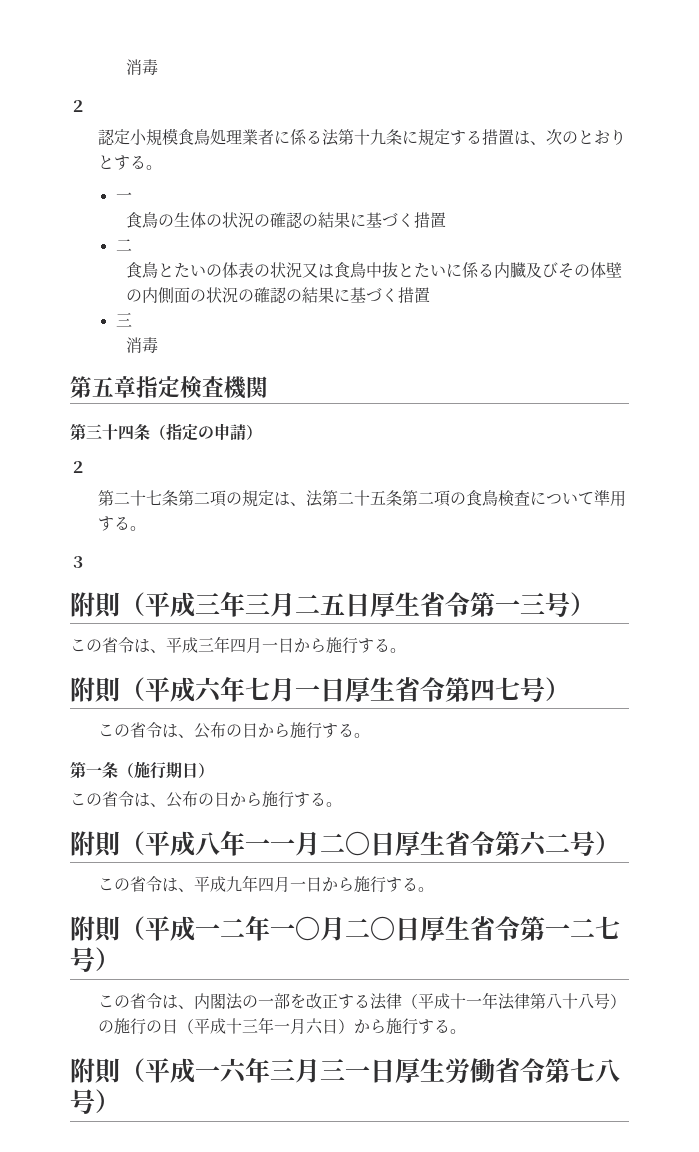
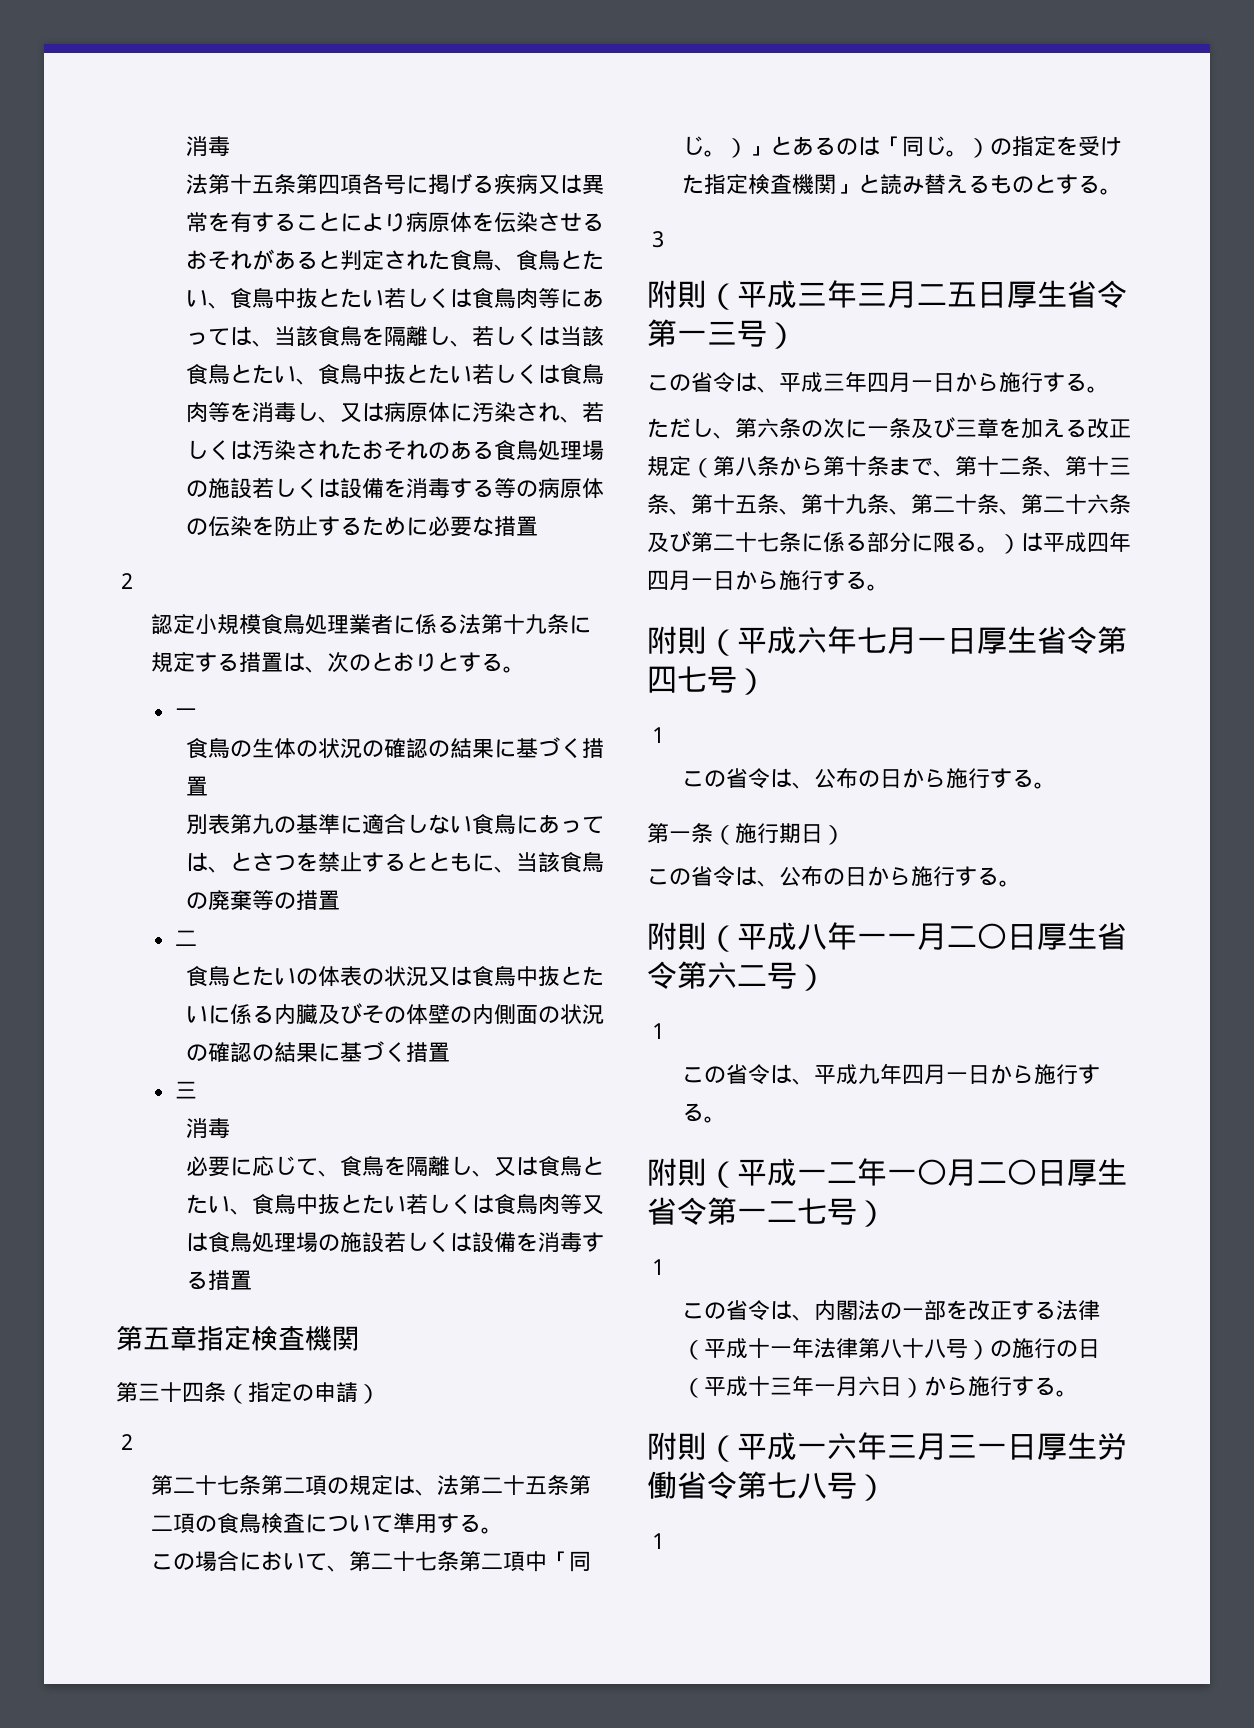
[125,59,158,76] 消毒 -> [185,136,230,156] [185,173,604,195] [185,211,604,233] [185,249,604,271] [185,287,604,309] [185,325,604,347] [185,363,604,385] [185,401,604,423] [185,439,604,461] [185,477,604,499] [185,516,538,537] 消毒 // 法第十五条第四項各号に掲げる疾病又は異常を有することにより病原体を伝染させるおそれがあると判定された食鳥、食鳥とたい、食鳥中抜とたい若しくは食鳥肉等にあっては、当該食鳥を隔離し、若しくは当該食鳥とたい、食鳥中抜とたい若しくは食鳥肉等を消毒し、又は病原体に汚染され、若しくは汚染されたおそれのある食鳥処理場の施設若しくは設備を消毒する等の病原体の伝染を防止するために必要な措置
(446, 220) none -> [185,813,604,835] [185,851,604,873] [185,889,340,910] // 別表第九の基準に適合しない食鳥にあっては、とさつを禁止するとともに、当該食鳥の廃棄等の措置
(158, 345) none -> [185,1155,604,1177] [185,1193,604,1215] [185,1231,604,1253] [185,1270,252,1290] // 必要に応じて、食鳥を隔離し、又は食鳥とたい、食鳥中抜とたい若しくは食鳥肉等又は食鳥処理場の施設若しくは設備を消毒する措置
(146, 528) none -> [150,1550,591,1572] [681,136,1122,158] [681,174,1122,195] // この場合において、第二十七条第二項中「同じ。）」とあるのは「同じ。）の指定を受けた指定検査機関」と読み替えるものとする。
(406, 650) none -> [647,417,1131,439] [647,456,1131,478] [647,494,1131,515] [647,531,1131,554] [647,570,889,591] // ただし、第六条の次に一条及び三章を加える改正規定（第八条から第十条まで、第十二条、第十三条、第十五条、第十九条、第二十条、第二十六条及び第二十七条に係る部分に限る。）は平成四年四月一日から施行する。
(570, 689) none -> [647,727,669,743] // １
(620, 843) none -> [647,1023,669,1039] // １
(120, 959) none -> [647,1259,669,1275] // １
(120, 1101) none -> [647,1533,669,1549] // １

